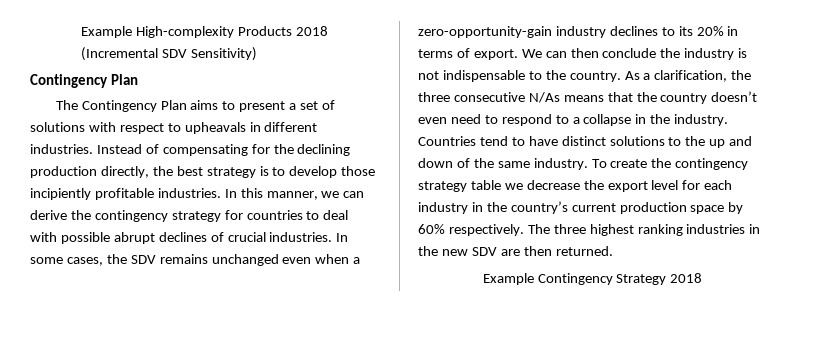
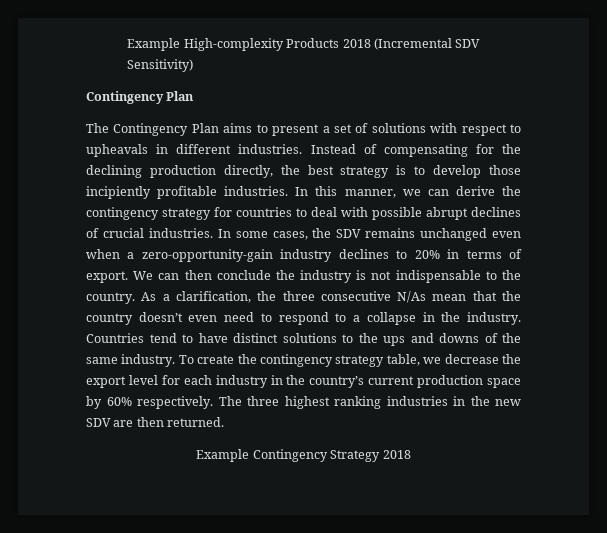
[678,26,693,36] its -> (408, 254) none
[563,95,604,102] means -> [432,294,467,301] mean
[709,136,753,148] [418,158,453,168] up and down -> [383,333,479,346] ups and downs
[470,180,501,190] table -> [386,354,420,366] table,

